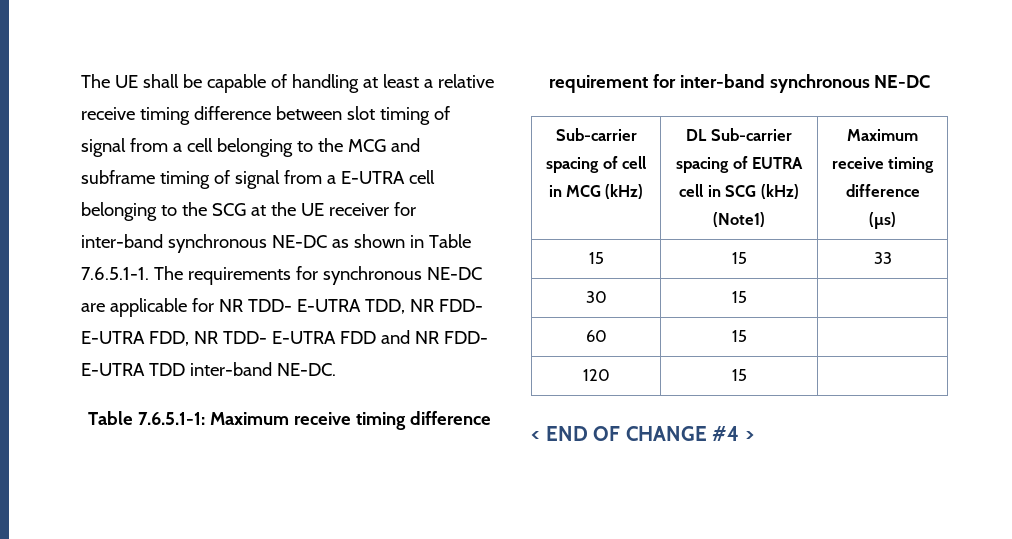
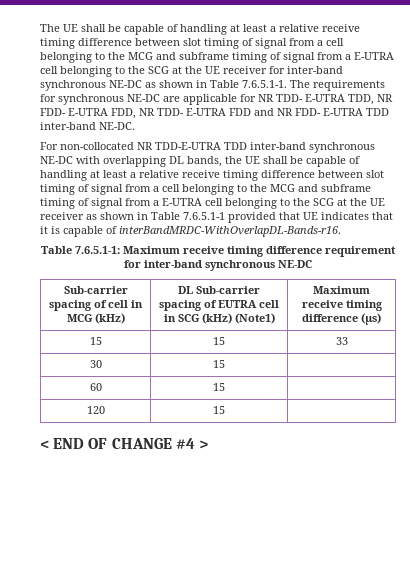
(336, 369) none -> [40,142,375,153] [40,156,360,167] [40,170,384,181] [40,184,371,195] [40,198,385,209] [40,212,393,223] [40,226,341,237] // For non-collocated NR TDD-E-UTRA TDD inter-band synchronous NE-DC with overlapping DL bands, the UE shall be capable of handling at least a relative receive timing difference between slot timing of signal from a cell belonging to the MCG and subframe timing of signal from a E-UTRA cell belonging to the SCG at the UE receiver as shown in Table 7.6.5.1-1 provided that UE indicates that it is capable of interBandMRDC-WithOverlapDL-Bands-r16.

